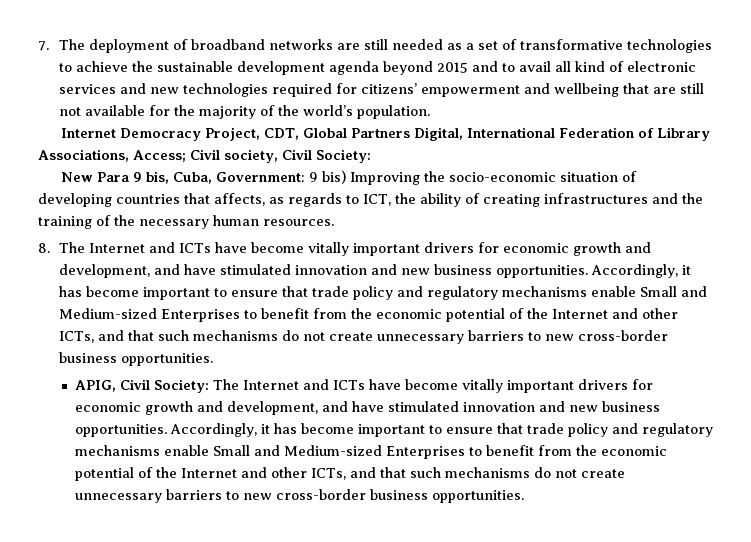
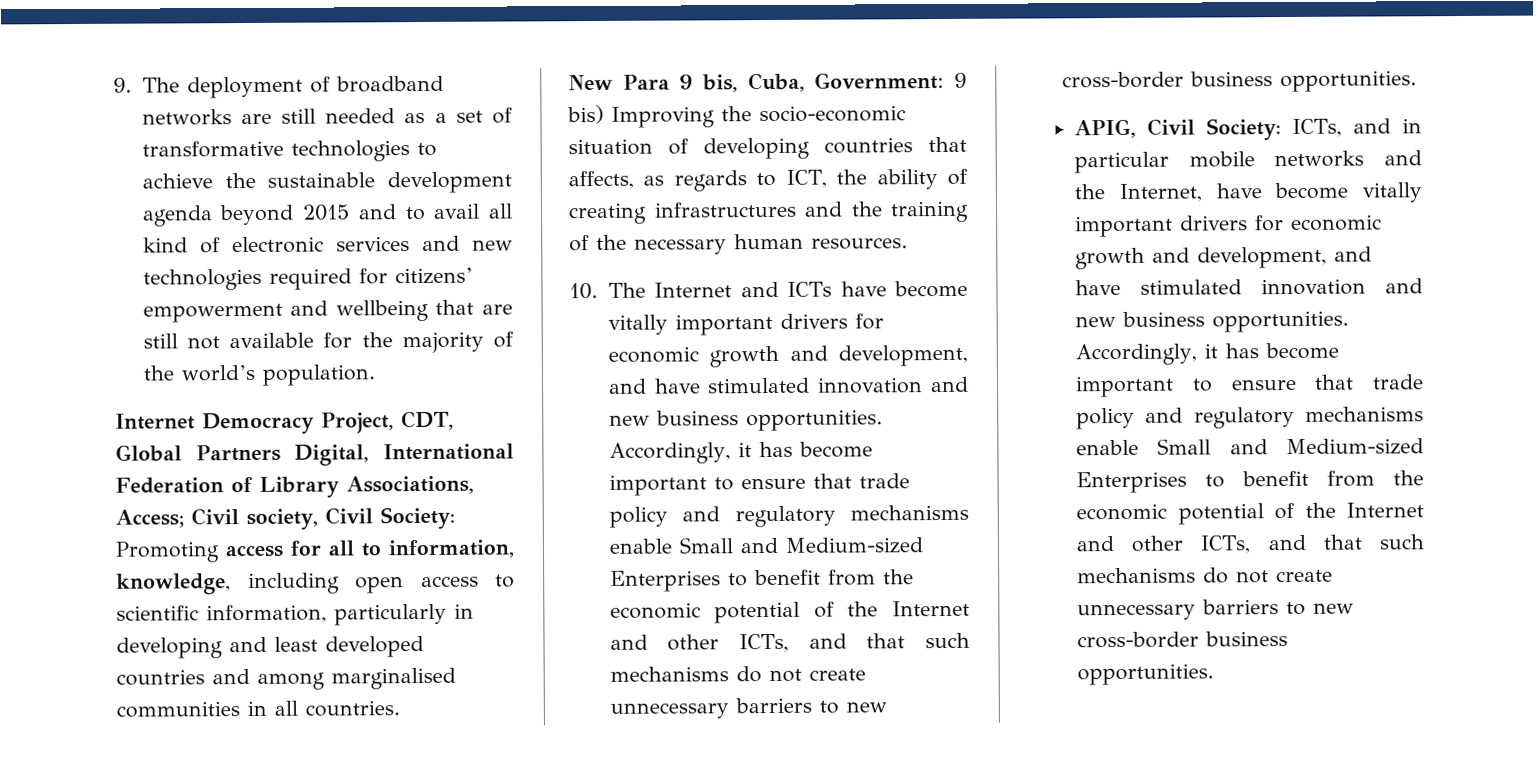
[38,41,49,51] 7. -> [113,77,132,93] 9.
(371, 156) none -> [115,539,515,563] [116,572,515,595] [116,603,474,626] [116,635,424,659] [116,667,456,690] [116,700,400,718] Promoting access for all to information, knowledge, including open access to scientific information, particularly in developing and least developed countries and among marginalised communities in all countries.
[38,243,50,253] 8. -> [569,282,598,300] 10.
[212,379,365,390] The Internet and ICTs -> [1292,118,1422,137] [1074,150,1422,174] [1074,183,1202,202] ICTs, and in particular mobile networks and the Internet,

